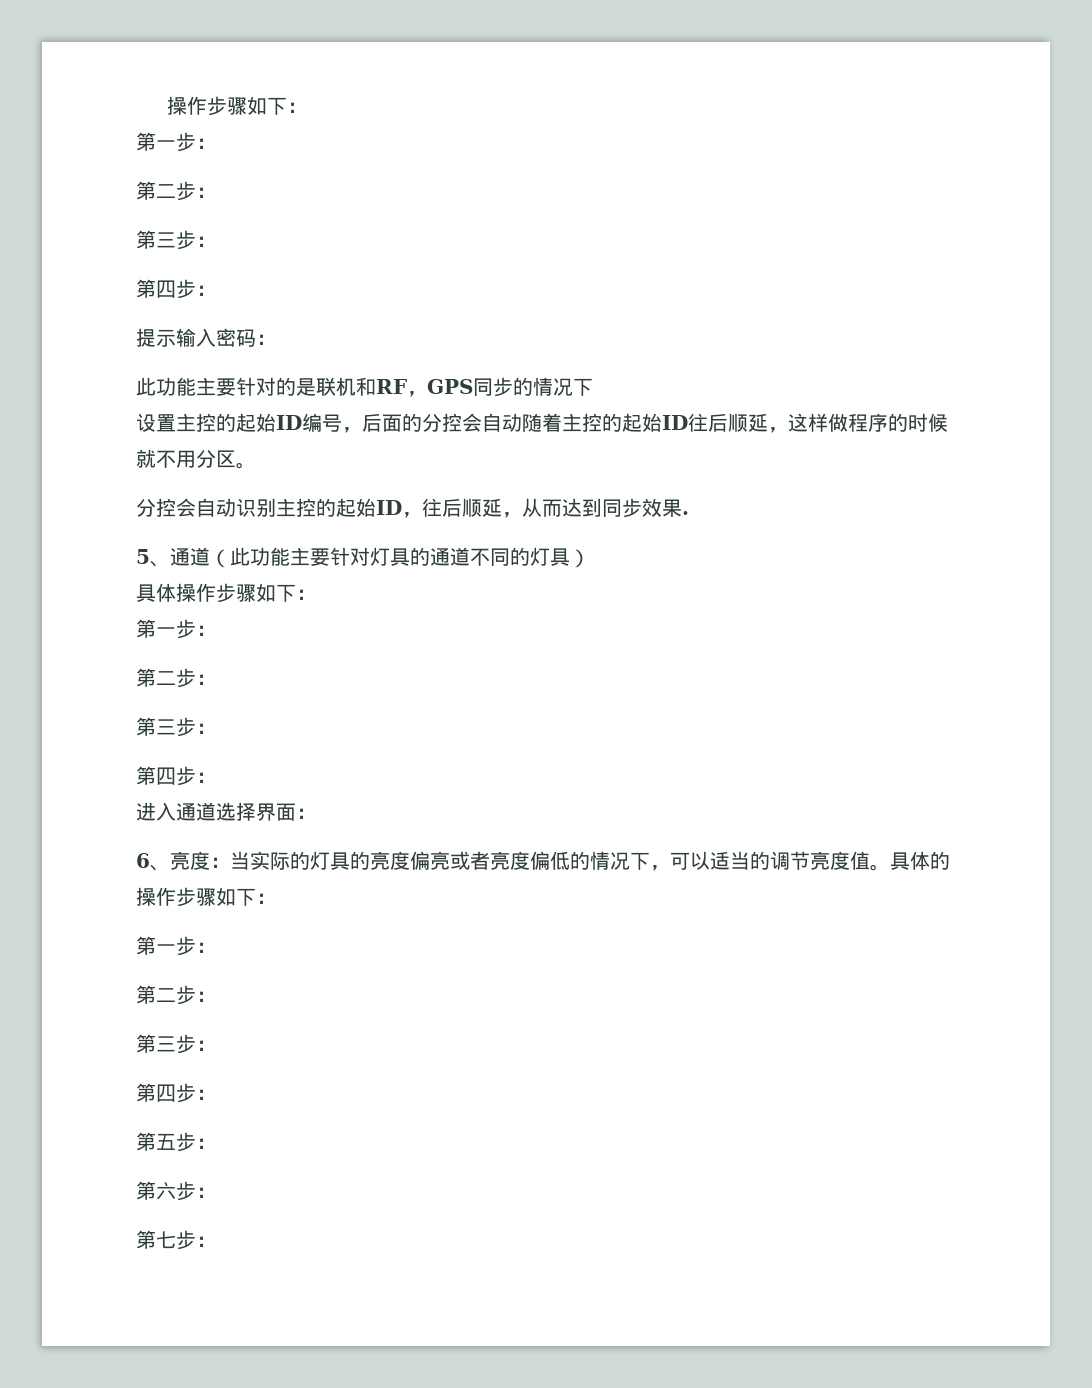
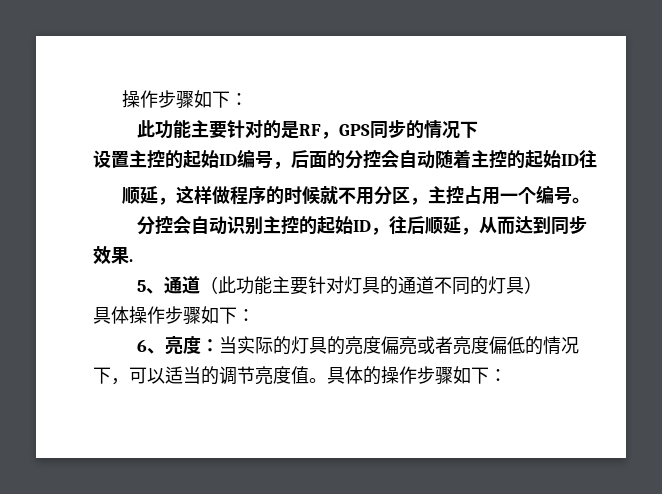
[167,96,308,116] [136,132,216,152] [136,181,216,201] [136,230,216,250] [136,279,216,299] [136,328,276,347] 操作步骤如下： // 第一步： // 第二步： // 第三步： // 第四步： // 提示输入密码： -> [121,90,248,109] 操作步骤如下：
[316,377,376,396] 联机和 -> (300, 130) none
[708,413,728,432] 后 -> (597, 159) //
(236, 459) none -> [409,185,572,205] ，主控占用一个编号
[136,619,216,639] [136,668,216,688] [136,717,216,737] [136,766,216,786] [136,802,316,821] // 第一步： // 第二步： // 第三步： // 第四步： // 进入通道选择界面： -> (255, 315) none
[136,936,216,956] [136,985,216,1005] [136,1034,216,1054] [136,1083,216,1103] [136,1132,216,1152] [136,1181,216,1201] [136,1230,216,1250] // 第一步： // 第二步： // 第三步： // 第四步： // 第五步： // 第六步： // 第七步： -> (507, 375) none

